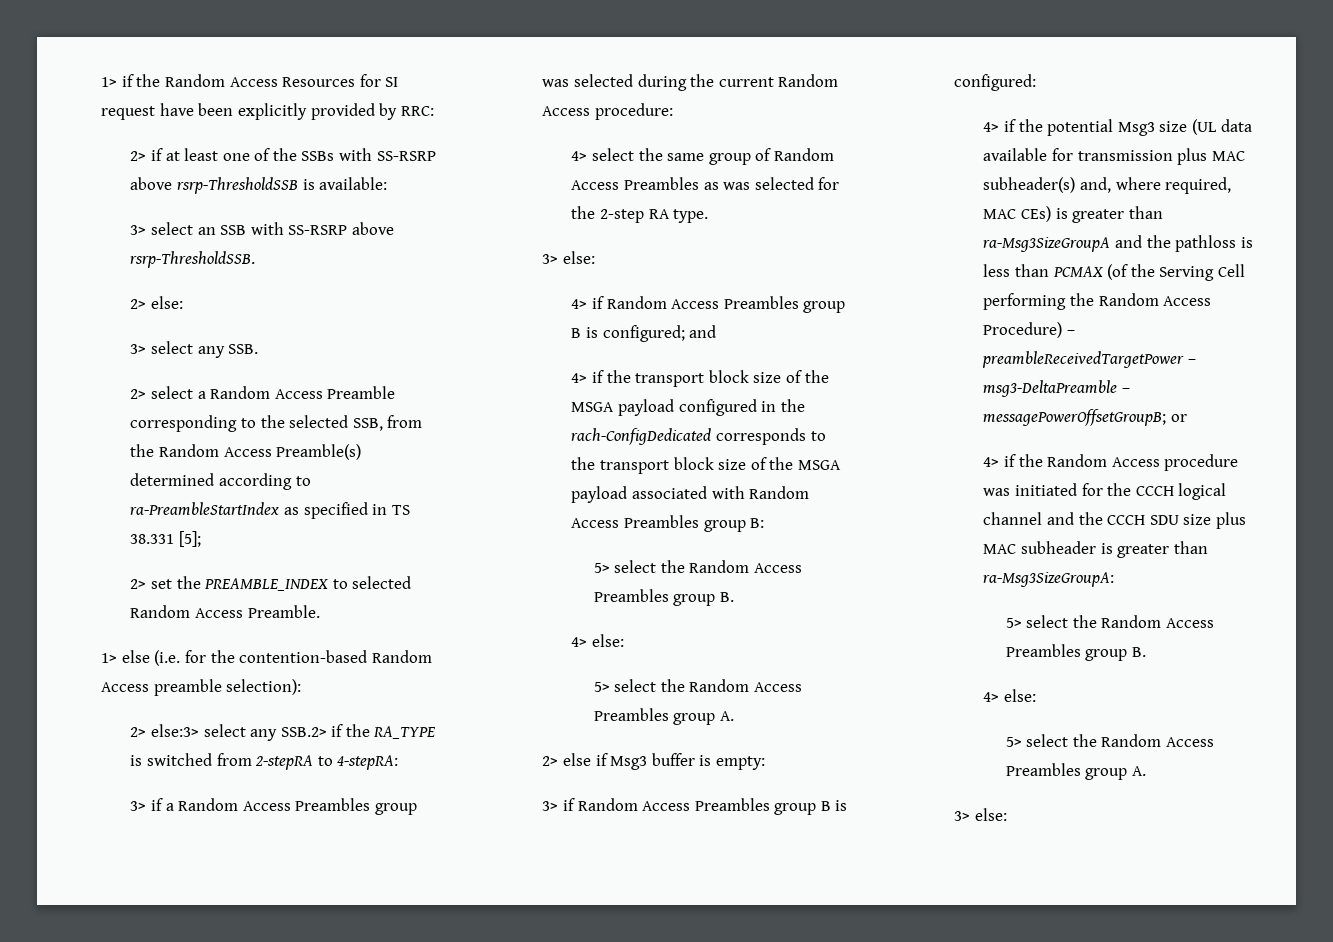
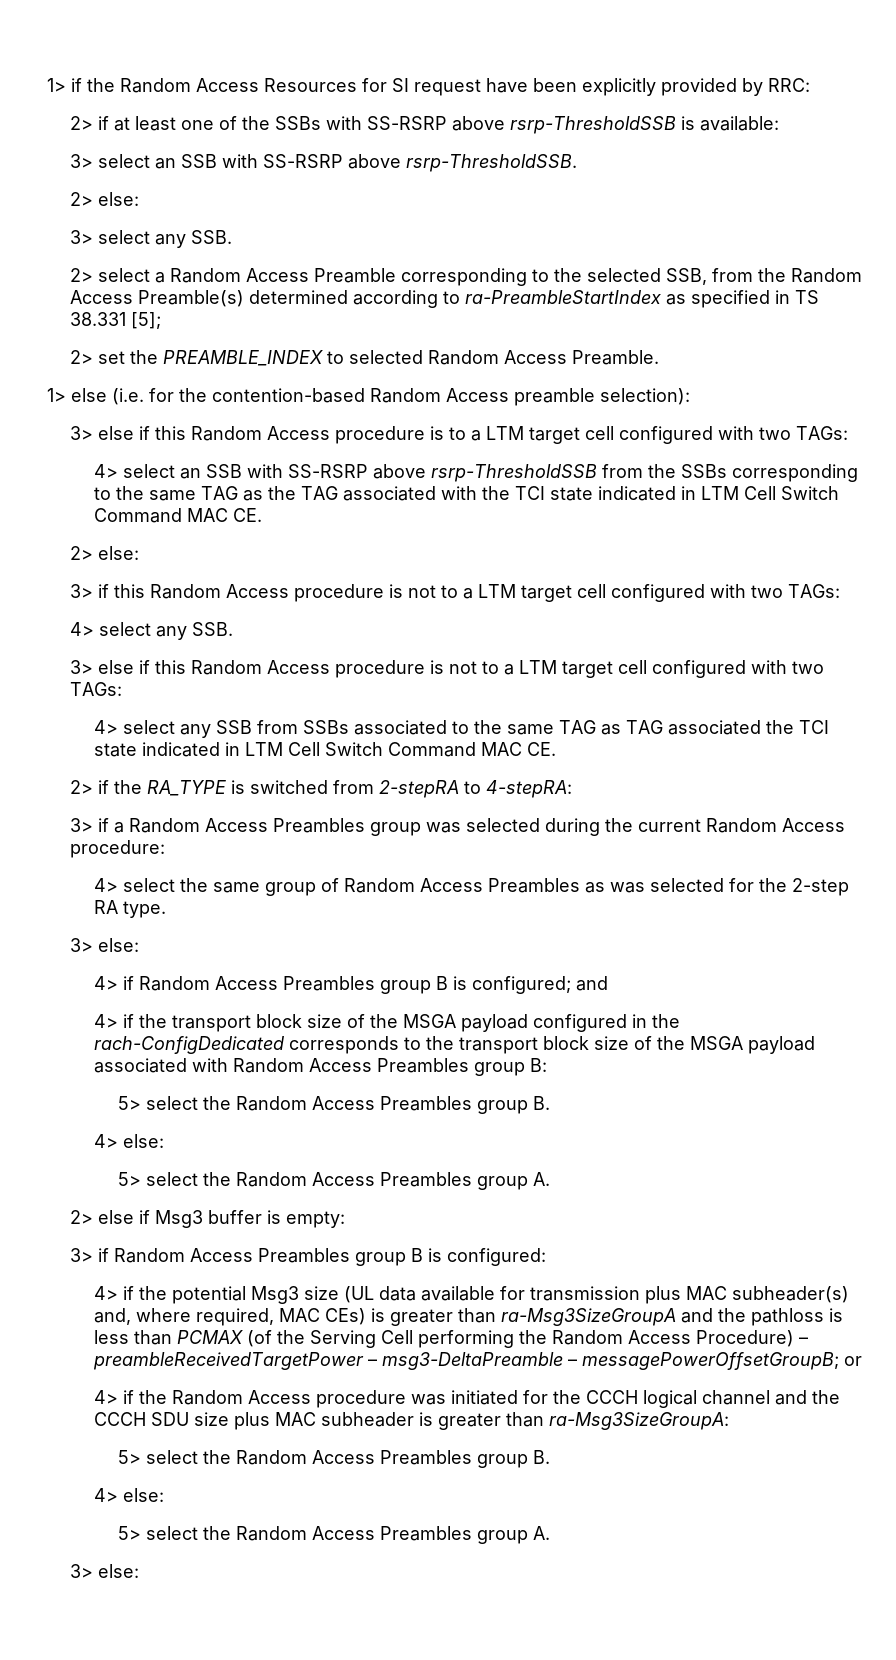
[130,724,327,741] 2> else:3> select any SSB.2> -> [70,426,849,444] [93,464,858,482] [93,486,839,501] [93,508,262,523] [70,546,140,560] [70,584,841,602] [70,622,234,640] [70,660,825,678] [70,682,123,696] [93,720,829,738] [93,742,556,757] [70,780,94,794] 3> else if this Random Access procedure is to a LTM target cell configured with two TAGs: // 4> select an SSB with SS-RSRP above rsrp-ThresholdSSB from the SSBs corresponding to the same TAG as the TAG associated with the TCI state indicated in LTM Cell Switch Command MAC CE. // 2> else: // 3> if this Random Access procedure is not to a LTM target cell configured with two TAGs: // 4> select any SSB. // 3> else if this Random Access procedure is not to a LTM target cell configured with two TAGs: // 4> select any SSB from SSBs associated to the same TAG as TAG associated the TCI state indicated in LTM Cell Switch Command MAC CE. // 2>

